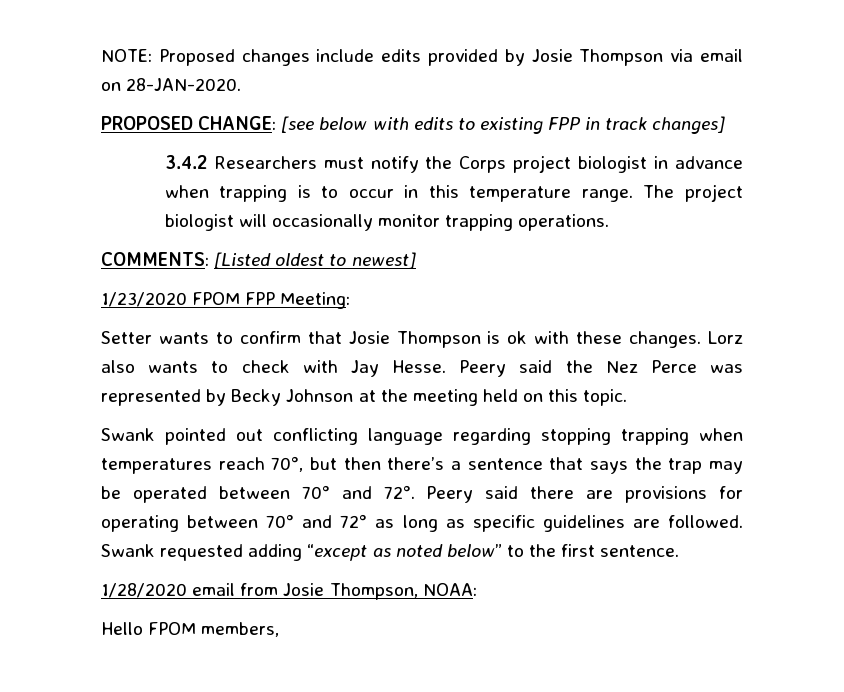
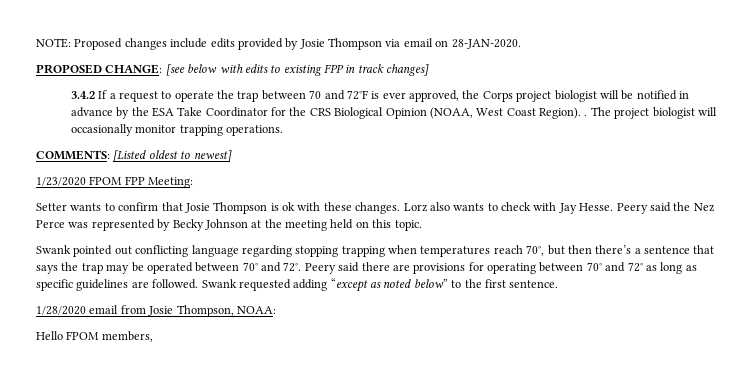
[213,155,744,173] [164,185,633,202] Researchers must notify the Corps project biologist in advance when trapping is to occur in this temperature range. -> [98,90,690,102] [70,107,588,119] If a request to operate the trap between 70 and 72°F is ever approved, the Corps project biologist will be notified in advance by the ESA Take Coordinator for the CRS Biological Opinion (NOAA, West Coast Region). .

